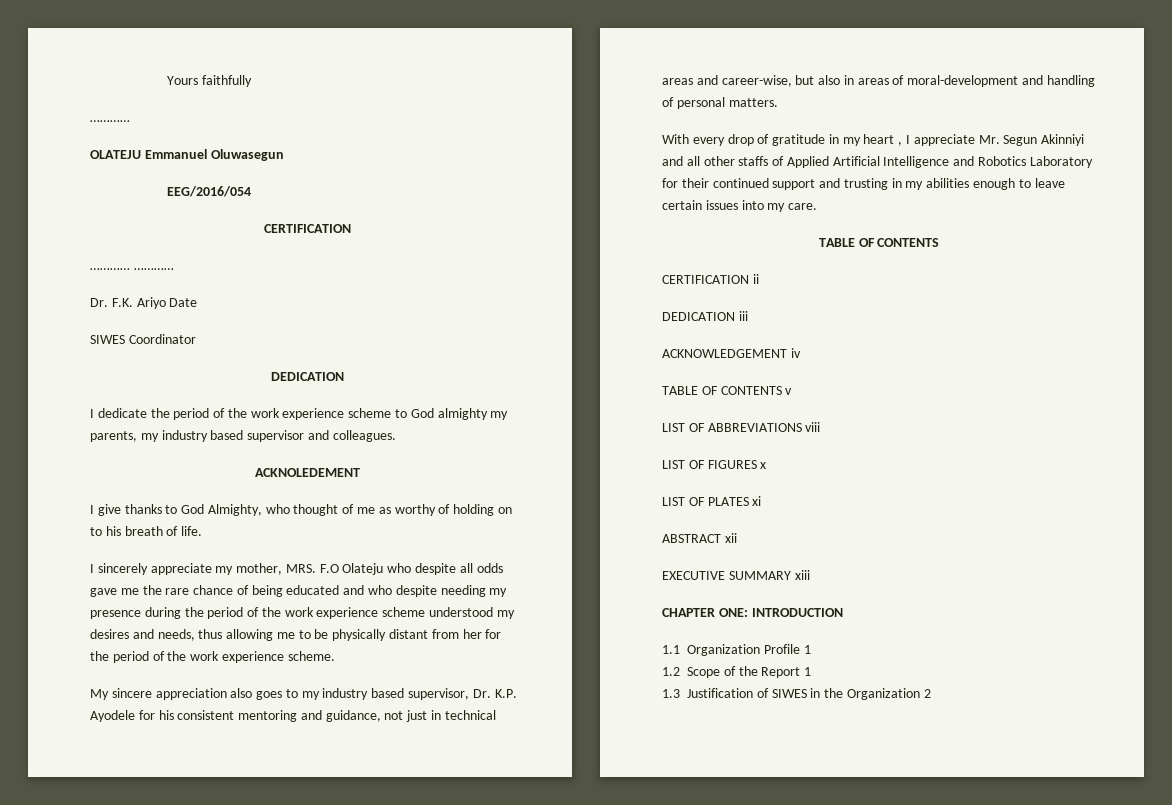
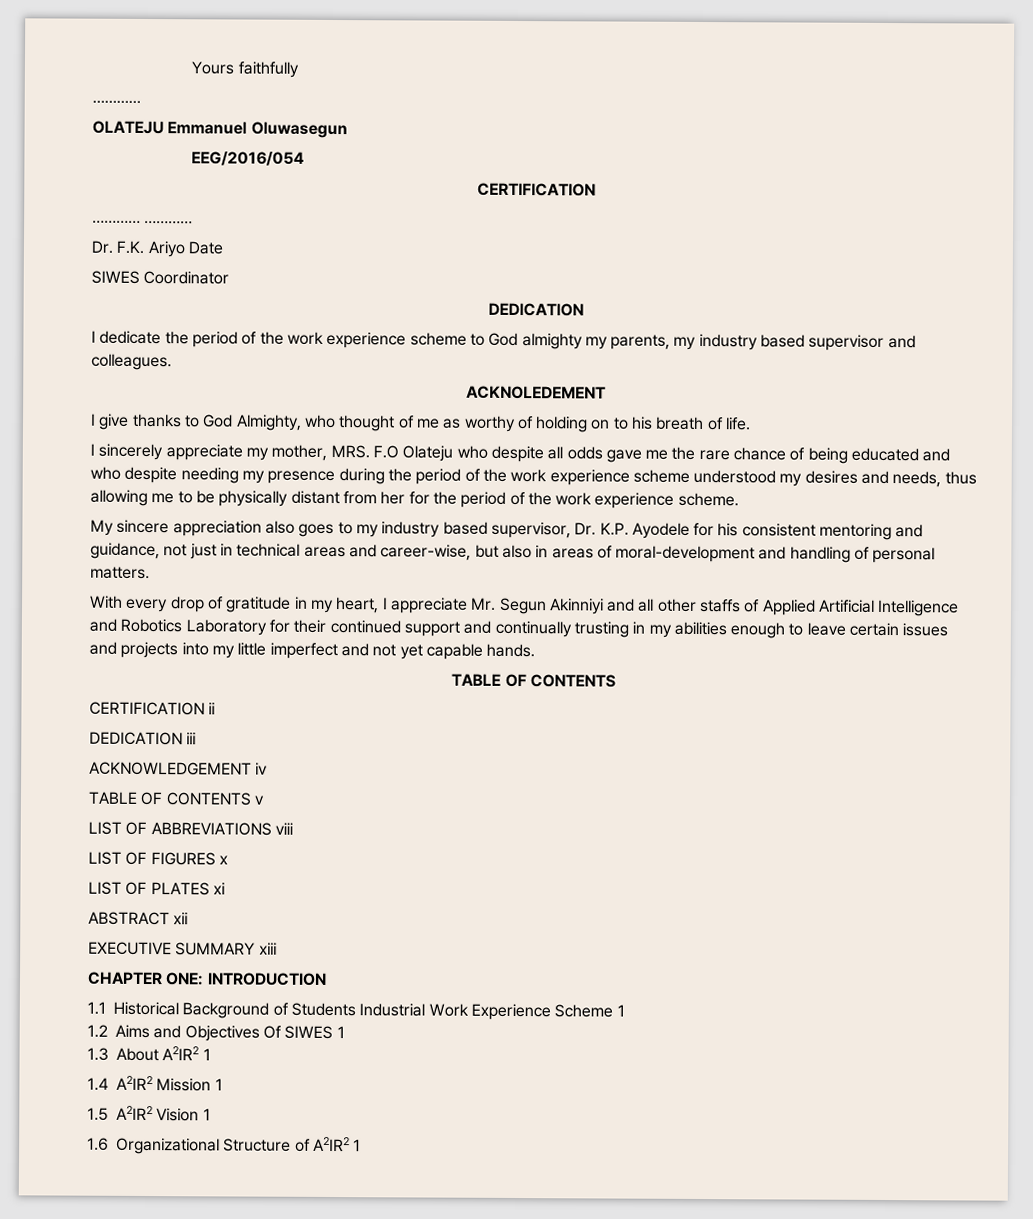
[863,134,903,146] heart , -> [335,597,380,614] heart,
(841, 183) none -> [494,620,572,638] continually
[741,200,818,212] into my care. -> [89,641,536,660] and projects into my little imperfect and not yet capable hands.
[687,644,811,656] [662,666,812,678] [662,688,931,700] Organization Profile 1 // 1.2 Scope of the Report 1 // 1.3 Justification of SIWES in the Organization 2 -> [113,1001,625,1021] [87,1024,345,1042] [87,1046,211,1062] [87,1075,223,1092] [87,1105,211,1122] [87,1136,362,1155] Historical Background of Students Industrial Work Experience Scheme 1 // 1.2 Aims and Objectives Of SIWES 1 // 1.3 About A2IR2 1 // 1.4 A2IR2 Mission 1 // 1.5 A2IR2 Vision 1 // 1.6 Organizational Structure of A2IR2 1

